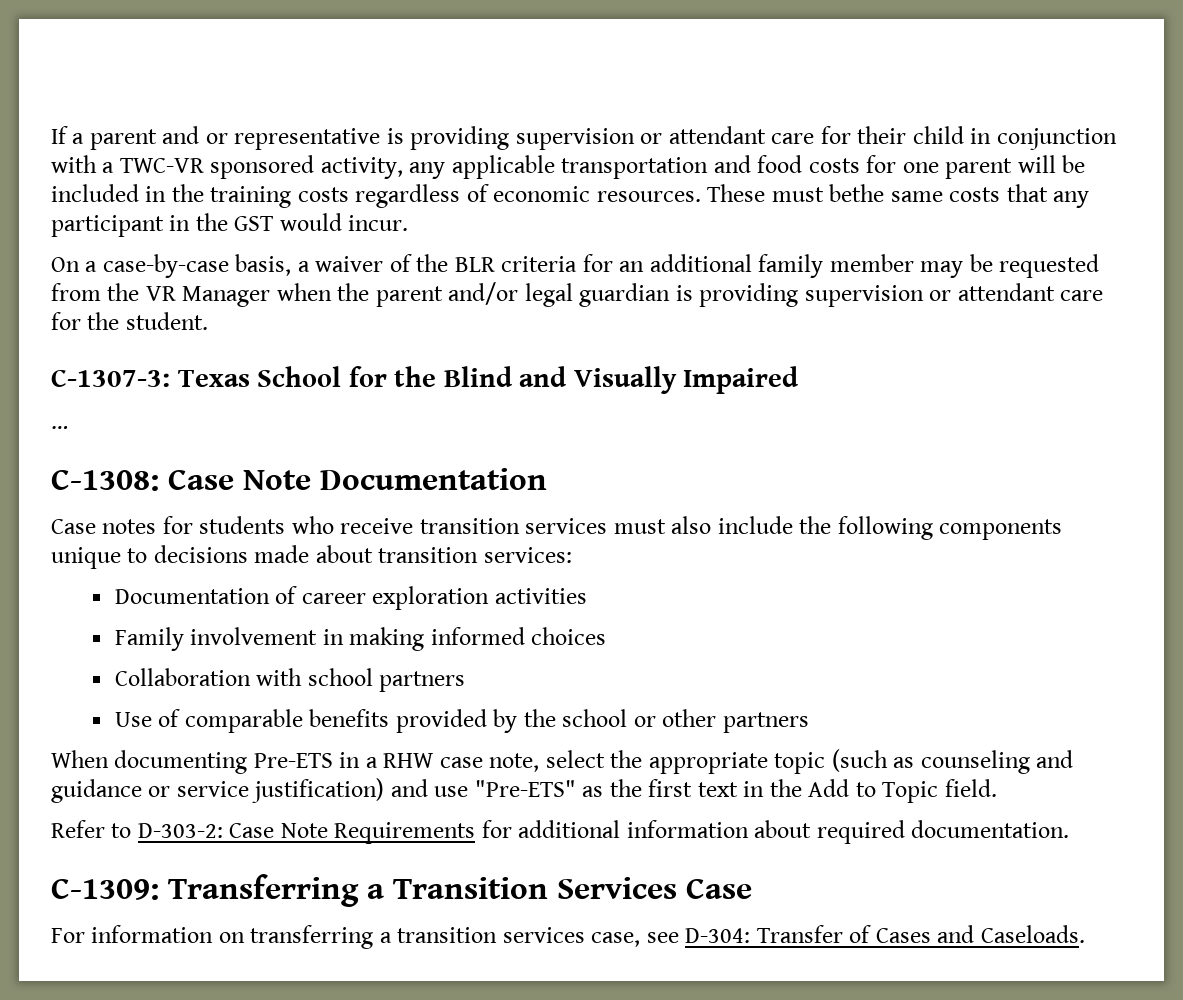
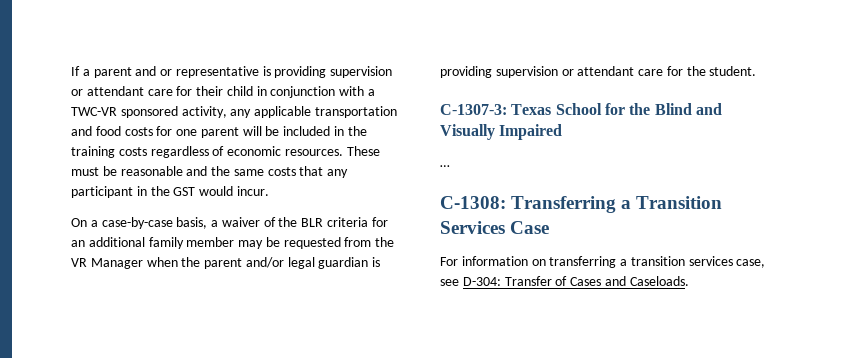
[829,184,885,202] bethe -> [102,166,231,176] be reasonable and the
[168,468,547,490] [51,516,1063,540] [51,545,572,569] [114,586,587,610] [114,627,607,651] [114,668,466,692] [114,709,809,733] [51,749,1074,774] [51,778,997,803] [51,820,1070,844] [51,878,159,900] Case Note Documentation // Case notes for students who receive transition services must also include the following components unique to decisions made about transition services: // Documentation of career exploration activities // Family involvement in making informed choices // Collaboration with school partners // Use of comparable benefits provided by the school or other partners // When documenting Pre-ETS in a RHW case note, select the appropriate topic (such as counseling and guidance or service justification) and use "Pre-ETS" as the first text in the Add to Topic field. // Refer to D-303-2: Case Note Requirements for additional information about required documentation. // C-1309: -> (506, 202) none

